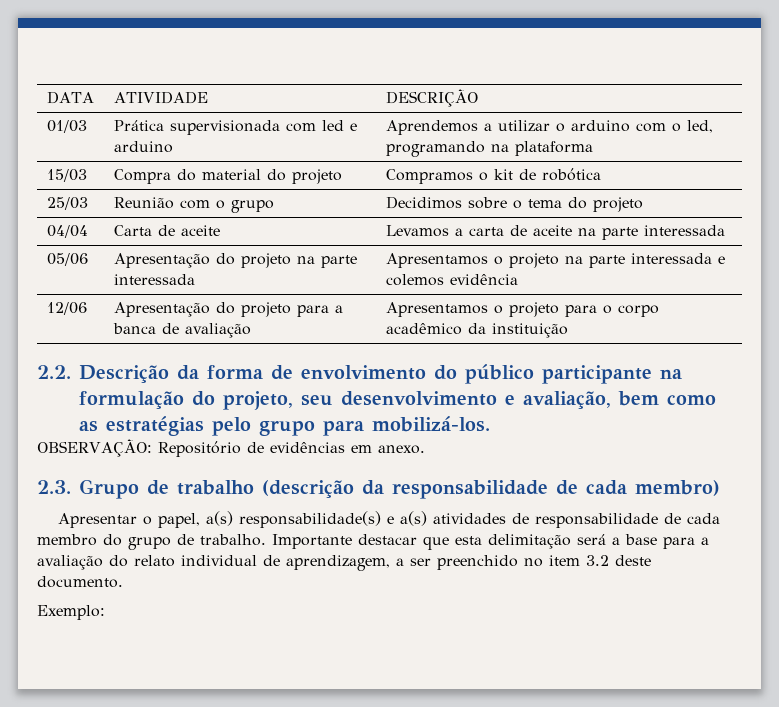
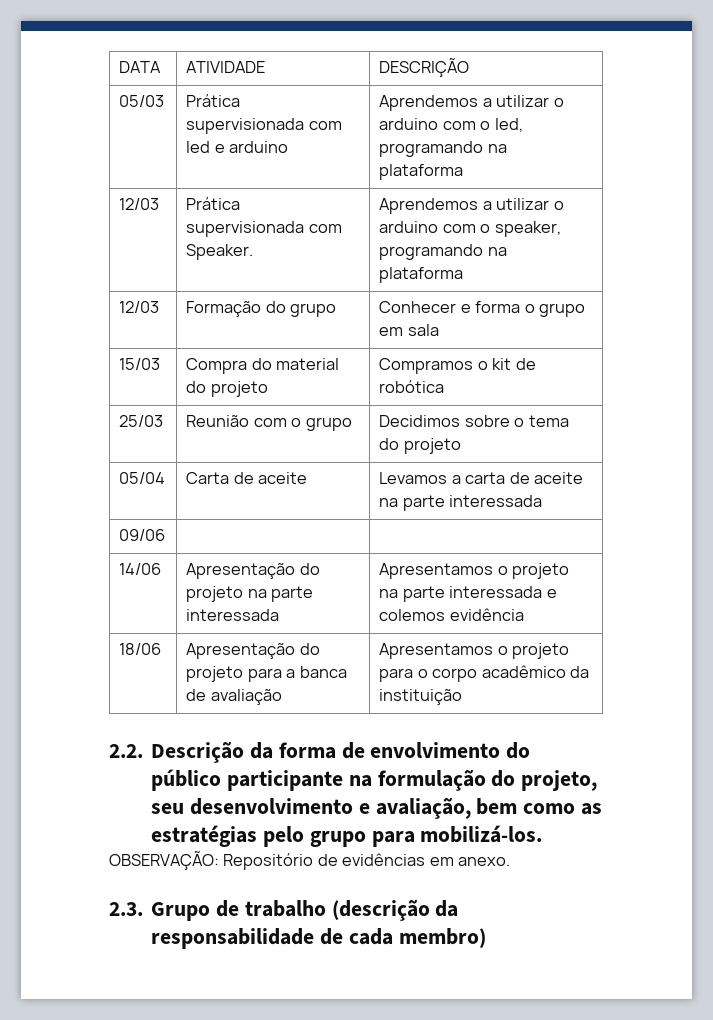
[46,120,87,133] 01/03 -> [119,95,165,107] 05/03
(593, 148) none -> [119,198,160,210] [186,197,241,210] [186,221,342,237] [186,244,254,260] [379,198,564,214] [379,221,561,237] [379,244,507,260] [379,267,464,283] [119,301,160,313] [186,301,337,317] [379,301,586,317] [379,324,439,336] // 12/03 | Prática supervisionada com Speaker. | Aprendemos a utilizar o arduino com o speaker, programando na plataforma // 12/03 | Formação do grupo | Conhecer e forma o grupo em sala
[46,225,88,238] 04/04 -> [119,472,166,484] 05/04
[46,253,88,266] 05/06 -> [119,529,166,541] [119,563,162,575] 09/06 | | // 14/06
[46,302,87,315] 12/06 -> [119,643,162,655] 18/06
[58,511,721,528] [37,534,709,550] [37,555,651,571] [37,576,123,588] [37,605,105,620] // Apresentar o papel, a(s) responsabilidade(s) e a(s) atividades de responsabilidade de cada membro do grupo de trabalho. Importante destacar que esta delimitação será a base para a avaliação do relato individual de aprendizagem, a ser preenchido no item 3.2 deste documento. // Exemplo: -> (486, 938) none

